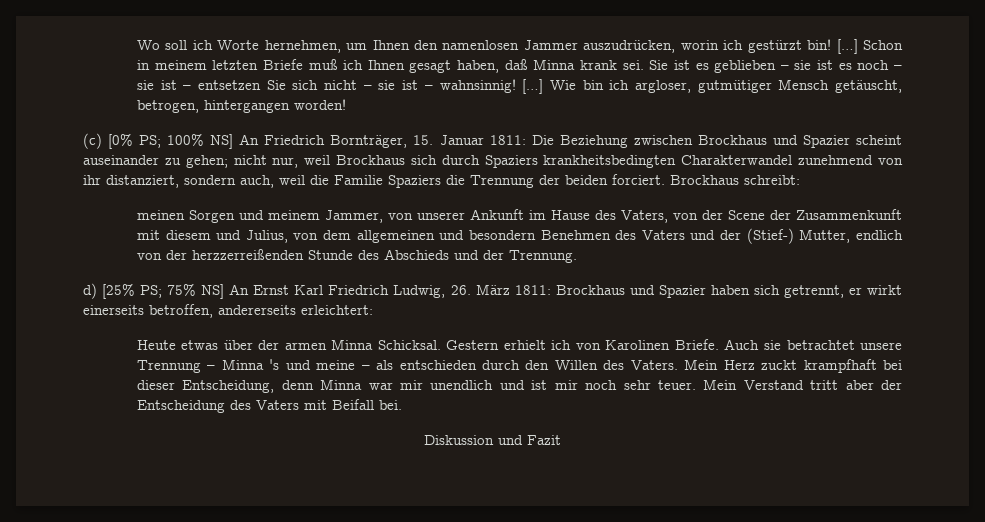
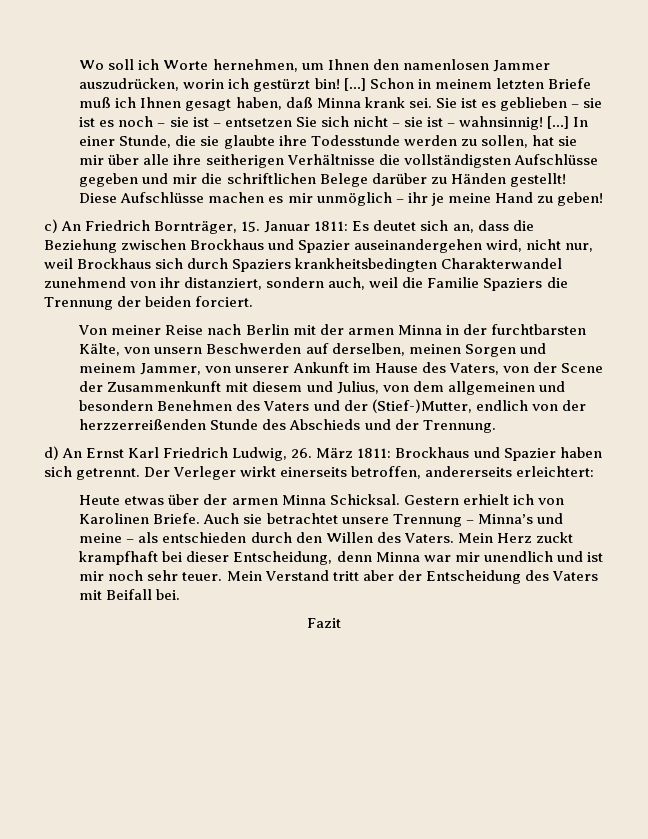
[549,79,902,93] [136,99,346,113] [83,133,234,149] Wie bin ich argloser, gutmütiger Mensch getäuscht, betrogen, hintergangen worden! // (c) [0% PS; 100% NS] -> [573,117,589,127] [79,135,577,149] [79,154,598,168] [79,173,566,187] [79,192,603,206] [44,219,58,233] In einer Stunde, die sie glaubte ihre Todesstunde werden zu sollen, hat sie mir über alle ihre seitherigen Verhältnisse die vollständigsten Aufschlüsse gegeben und mir die schriftlichen Belege darüber zu Händen gestellt! Diese Aufschlüsse machen es mir unmöglich – ihr je meine Hand zu geben! // c)
[531,135,554,145] Die -> [352,220,534,233] Es deutet sich an, dass die
[855,135,902,145] [83,155,228,168] scheint auseinander zu gehen; -> [354,239,523,253] auseinandergehen wird,
[670,175,800,185] Brockhaus schreibt: // -> [78,324,586,335] [79,343,405,356] // Von meiner Reise nach Berlin mit der armen Minna in der furchtbarsten Kälte, von unsern Beschwerden auf derselben,
[746,228,851,244] (Stief-) Mutter, -> [371,399,472,413] (Stief-)Mutter,
[102,283,225,299] [25% PS; 75% NS] -> (59, 453) none
[783,285,862,298] getrennt, er -> [76,466,237,480] getrennt. Der Verleger
[221,359,280,370] Minna 's -> [477,514,533,524] Minna’s
[424,435,523,445] Diskussion und -> (181, 594) none

